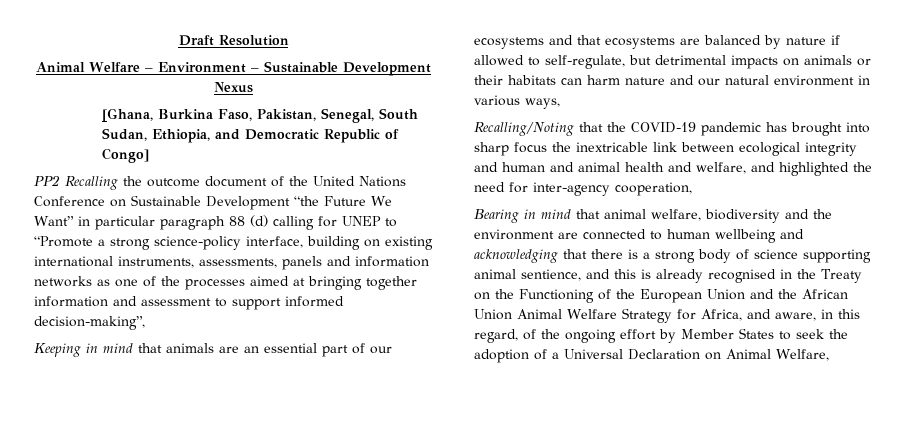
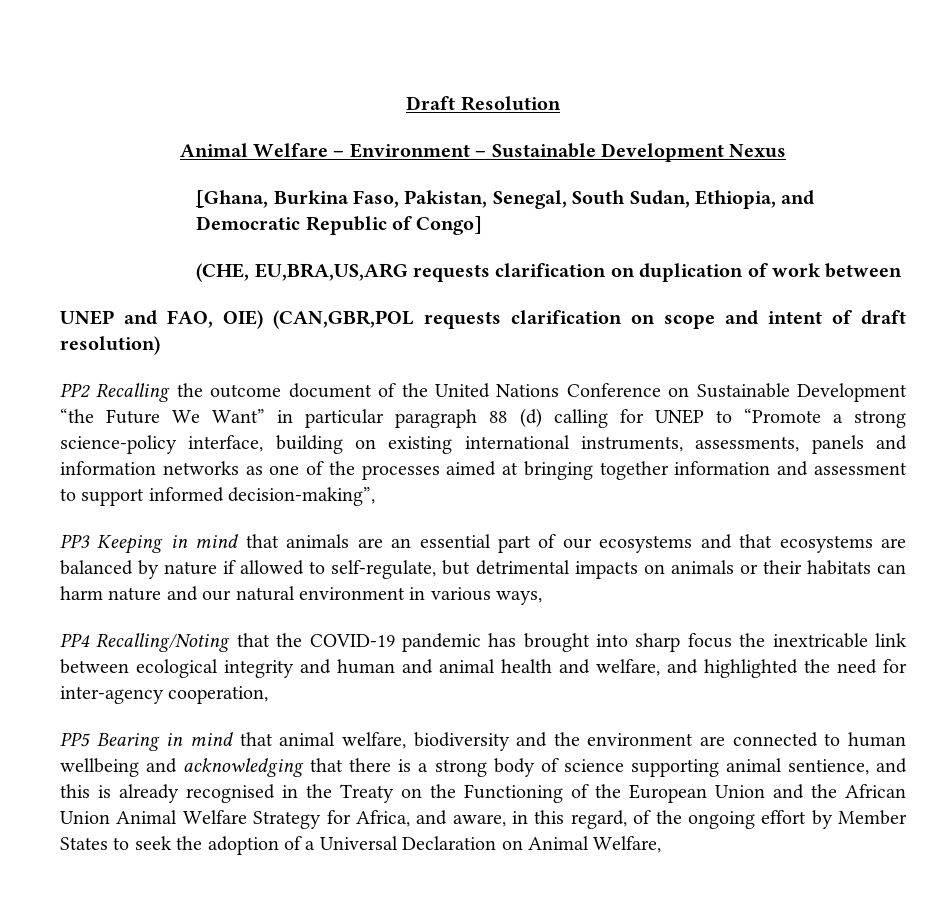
(150, 155) none -> [196,263,903,282] [60,310,906,329] [60,336,160,355] // (CHE, EU,BRA,US,ARG requests clarification on duplication of work between // UNEP and FAO, OIE) (CAN,GBR,POL requests clarification on scope and intent of draft resolution)
(145, 323) none -> [60,534,90,548] PP3
(560, 103) none -> [60,633,90,647] PP4
(692, 189) none -> [60,732,90,747] PP5

